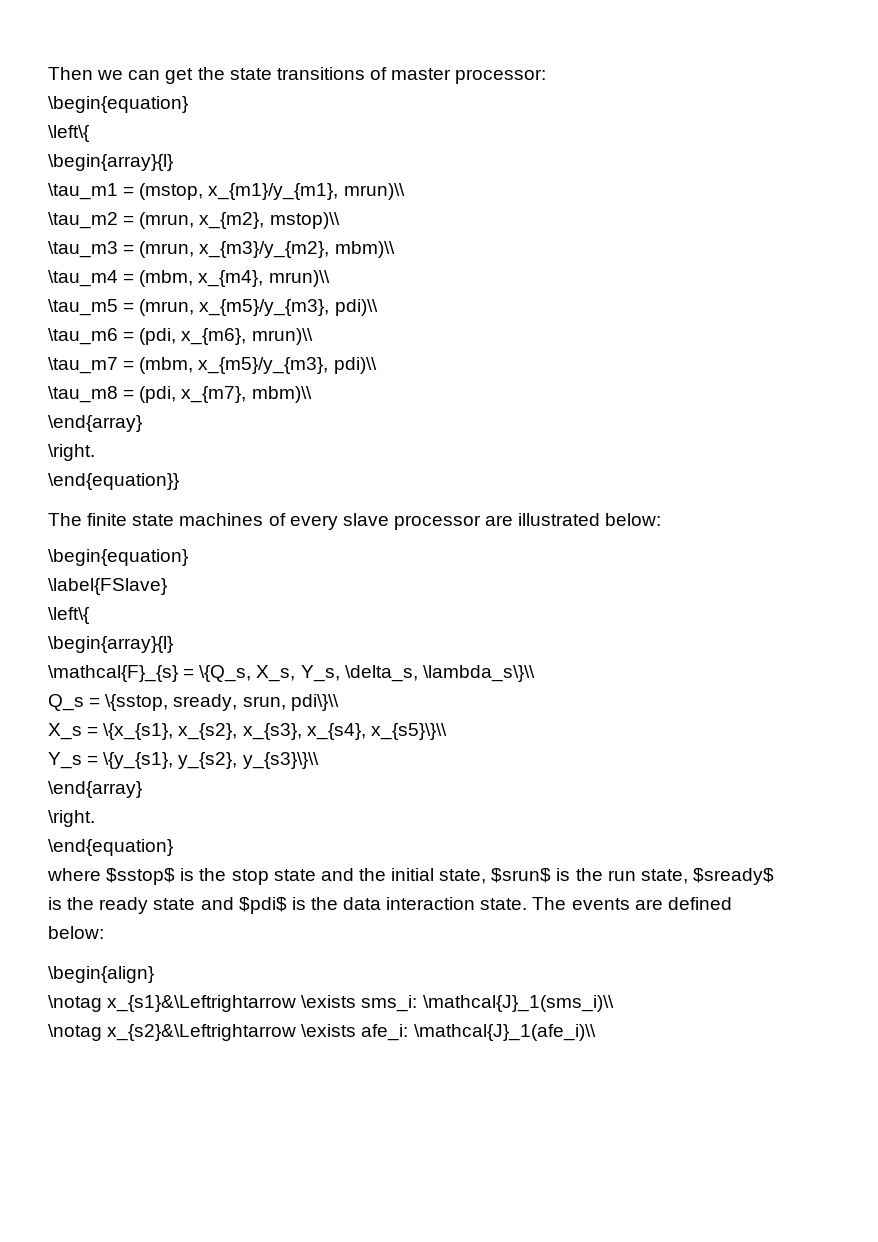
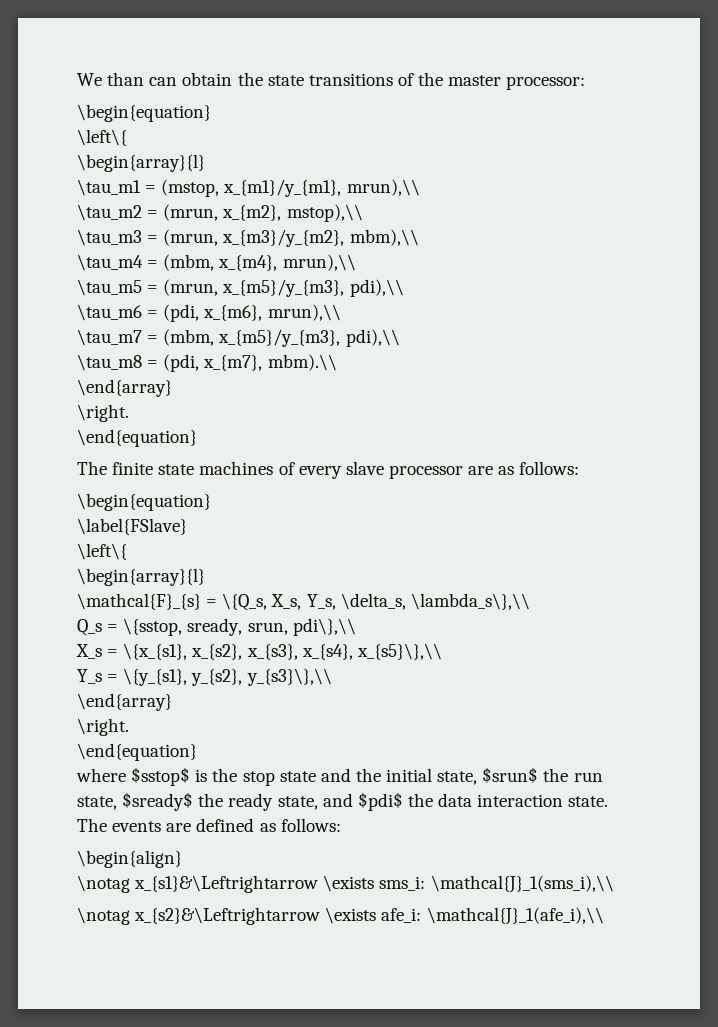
[48,67,194,84] Then we can get -> [77,72,233,86] We than can obtain
(387, 73) none -> [418,72,444,86] the
[343,183,405,200] mrun)\\ -> [346,179,420,196] mrun),\\
[269,212,340,229] mstop)\\ -> [286,204,363,222] mstop),\\
[334,241,395,258] mbm)\\ -> [349,229,419,246] mbm),\\
[268,270,330,287] mrun)\\ -> [282,254,356,271] mrun),\\
[334,299,378,316] pdi)\\ -> [349,279,404,297] pdi),\\
[251,328,313,345] mrun)\\ -> [267,304,341,321] mrun),\\
[333,357,377,374] pdi)\\ -> [345,329,400,347] pdi),\\
[251,386,312,403] [48,415,142,432] [48,444,95,461] [48,473,179,490] mbm)\\ // \end{array} // \right. // \end{equation}} -> [267,354,337,371] [77,379,172,397] [77,404,129,422] [77,429,197,447] mbm).\\ // \end{array} // \right. // \end{equation}
[518,513,662,526] illustrated below: -> [498,461,580,475] as follows:
[422,665,535,682] \lambda_s\}\\ -> [410,593,530,610] \lambda_s\},\\
[290,694,339,711] pdi\}\\ -> [292,618,356,636] pdi\},\\
[370,723,447,740] x_{s5}\}\\ -> [356,643,442,660] x_{s5}\},\\
[242,752,319,769] y_{s3}\}\\ -> [246,668,332,686] y_{s3}\},\\
[556,868,571,881] is -> (539, 775) none
[48,897,62,910] is -> (194, 801) none
[153,898,196,910] state -> [277,796,318,810] state,
[291,897,306,910] is -> (403, 801) none
[48,926,104,939] below: -> [259,818,341,832] as follows:
[422,995,614,1012] \mathcal{J}_1(sms_i)\\ -> [430,875,614,893] \mathcal{J}_1(sms_i),\\
[413,1024,596,1041] \mathcal{J}_1(afe_i)\\ -> [426,907,604,925] \mathcal{J}_1(afe_i),\\

